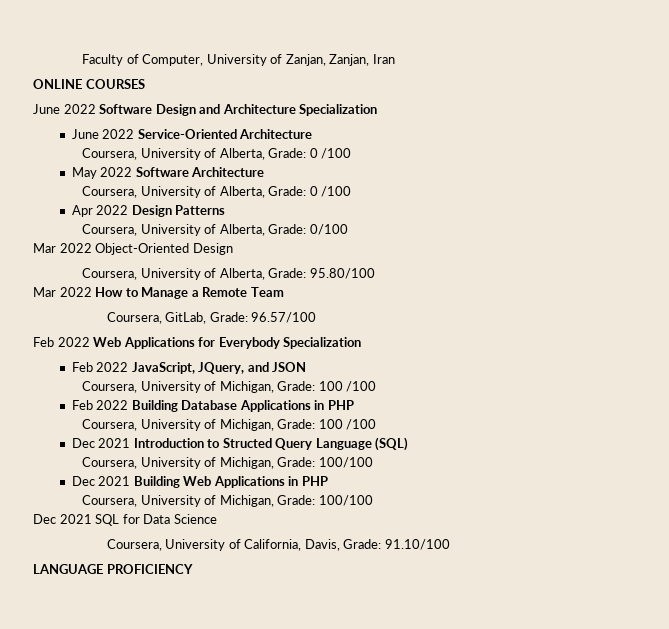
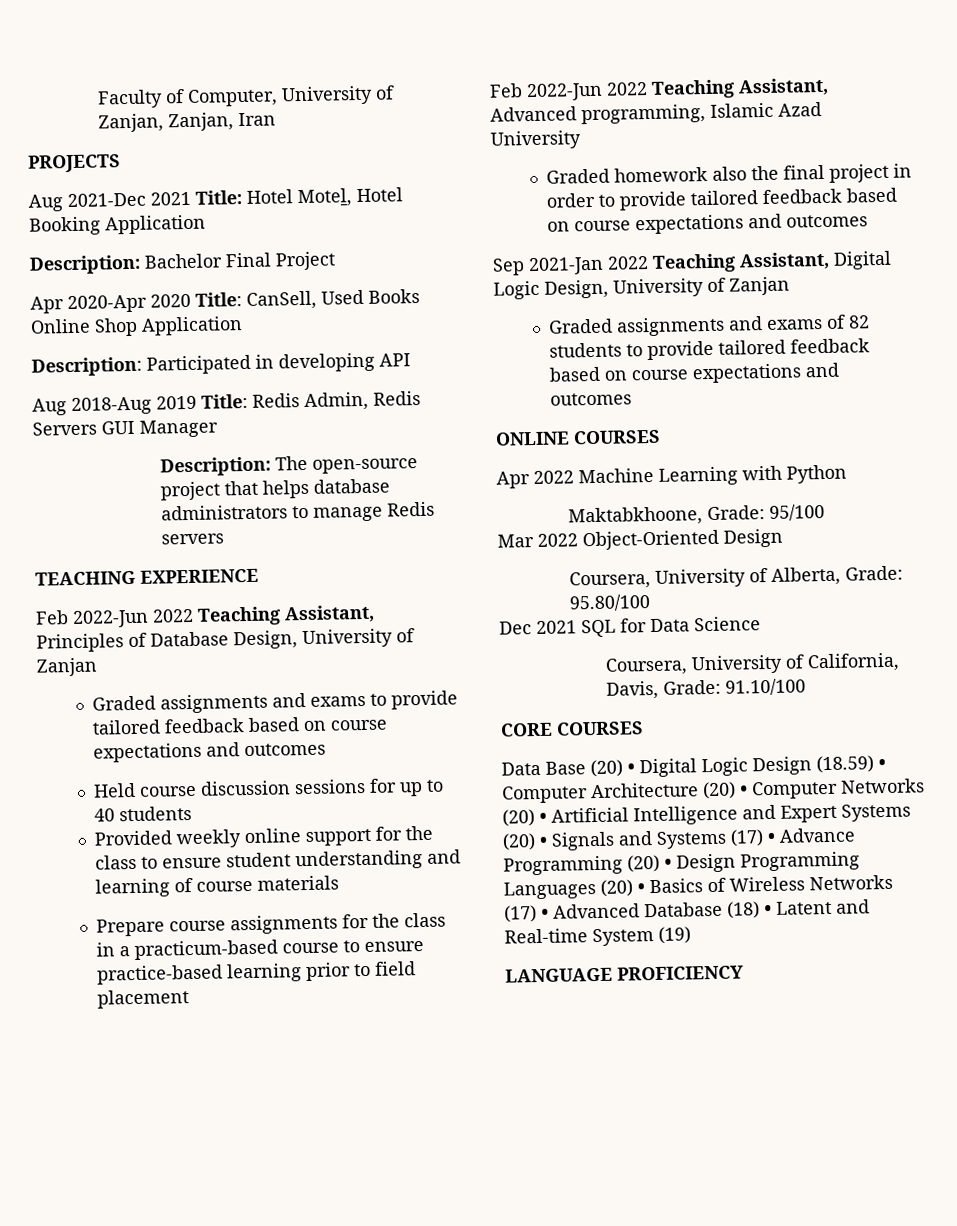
[33,79,145,89] [33,104,378,116] [71,129,313,139] [82,148,352,160] [71,167,265,179] [82,186,352,198] [71,205,226,217] [82,224,348,236] ONLINE COURSES // June 2022 Software Design and Architecture Specialization // June 2022 Service-Oriented Architecture // Coursera, University of Alberta, Grade: 0 /100 // May 2022 Software Architecture // Coursera, University of Alberta, Grade: 0 /100 // Apr 2022 Design Patterns // Coursera, University of Alberta, Grade: 0/100 -> [28,154,121,173] [28,187,403,212] [29,214,206,236] [29,251,336,275] [30,288,420,314] [30,316,243,337] [31,352,411,377] [32,390,421,416] [32,419,218,438] [159,455,418,477] [159,478,390,501] [160,501,435,522] [160,533,224,545] [35,568,259,586] [35,604,375,629] [36,628,415,653] [36,657,98,677] [92,690,459,714] [92,717,389,735] [93,742,327,763] [93,778,445,798] [94,805,193,822] [94,825,434,849] [95,849,462,871] [95,875,340,898] [96,912,447,937] [96,939,425,960] [97,961,417,985] [97,989,190,1009] [489,77,829,102] [490,102,822,125] [490,130,581,150] [546,163,913,184] [546,187,898,211] [547,213,869,235] [492,250,892,276] [493,276,790,300] [548,314,871,337] [549,338,871,361] [549,362,840,384] [550,392,633,406] [495,429,661,446] [496,464,847,489] [567,504,825,527] PROJECTS // Aug 2021-Dec 2021 Title: Hotel Motel, Hotel Booking Application // Description: Bachelor Final Project // Apr 2020-Apr 2020 Title: CanSell, Used Books Online Shop Application // Description: Participated in developing API // Aug 2018-Aug 2019 Title: Redis Admin, Redis Servers GUI Manager // Description: The open-source project that helps database administrators to manage Redis servers // TEACHING EXPERIENCE // Feb 2022-Jun 2022 Teaching Assistant, Principles of Database Design, University of Zanjan // Graded assignments and exams to provide tailored feedback based on course expectations and outcomes // Held course discussion sessions for up to 40 students // Provided weekly online support for the class to ensure student understanding and learning of course materials // Prepare course assignments for the class in a practicum-based course to ensure practice-based learning prior to field placement // Feb 2022-Jun 2022 Teaching Assistant, Advanced programming, Islamic Azad University // Graded homework also the final project in order to provide tailored feedback based on course expectations and outcomes // Sep 2021-Jan 2022 Teaching Assistant, Digital Logic Design, University of Zanjan // Graded assignments and exams of 82 students to provide tailored feedback based on course expectations and outcomes // ONLINE COURSES // Apr 2022 Machine Learning with Python // Maktabkhoone, Grade: 95/100
[33,287,284,299] [106,312,317,324] [33,337,362,349] [71,362,307,374] [82,381,377,393] [71,400,354,412] [82,419,377,431] [71,437,409,451] [82,457,373,469] [71,476,328,488] [82,495,373,507] // Mar 2022 How to Manage a Remote Team // Coursera, GitLab, Grade: 96.57/100 // Feb 2022 Web Applications for Everybody Specialization // Feb 2022 JavaScript, JQuery, and JSON // Coursera, University of Michigan, Grade: 100 /100 // Feb 2022 Building Database Applications in PHP // Coursera, University of Michigan, Grade: 100 /100 // Dec 2021 Introduction to Structed Query Language (SQL) // Coursera, University of Michigan, Grade: 100/100 // Dec 2021 Building Web Applications in PHP // Coursera, University of Michigan, Grade: 100/100 -> (650, 603) none
(450, 544) none -> [500,721,644,737] [501,755,886,778] [502,778,925,804] [502,803,911,827] [502,827,856,851] [503,851,860,876] [503,874,893,900] [504,899,870,923] [504,926,691,947] // CORE COURSES // Data Base (20) • Digital Logic Design (18.59) • Computer Architecture (20) • Computer Networks (20) • Artificial Intelligence and Expert Systems (20) • Signals and Systems (17) • Advance Programming (20) • Design Programming Languages (20) • Basics of Wireless Networks (17) • Advanced Database (18) • Latent and Real-time System (19)

